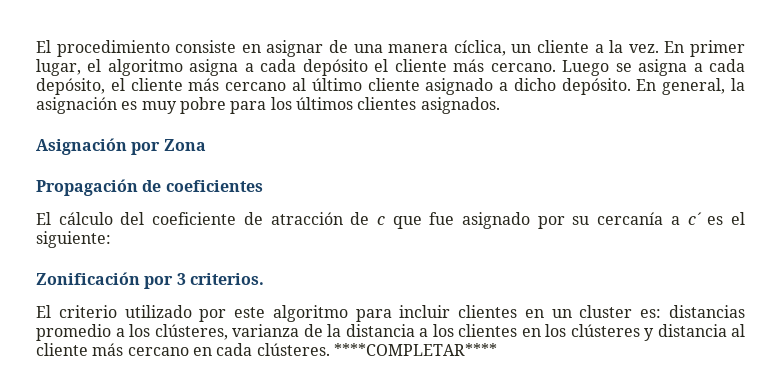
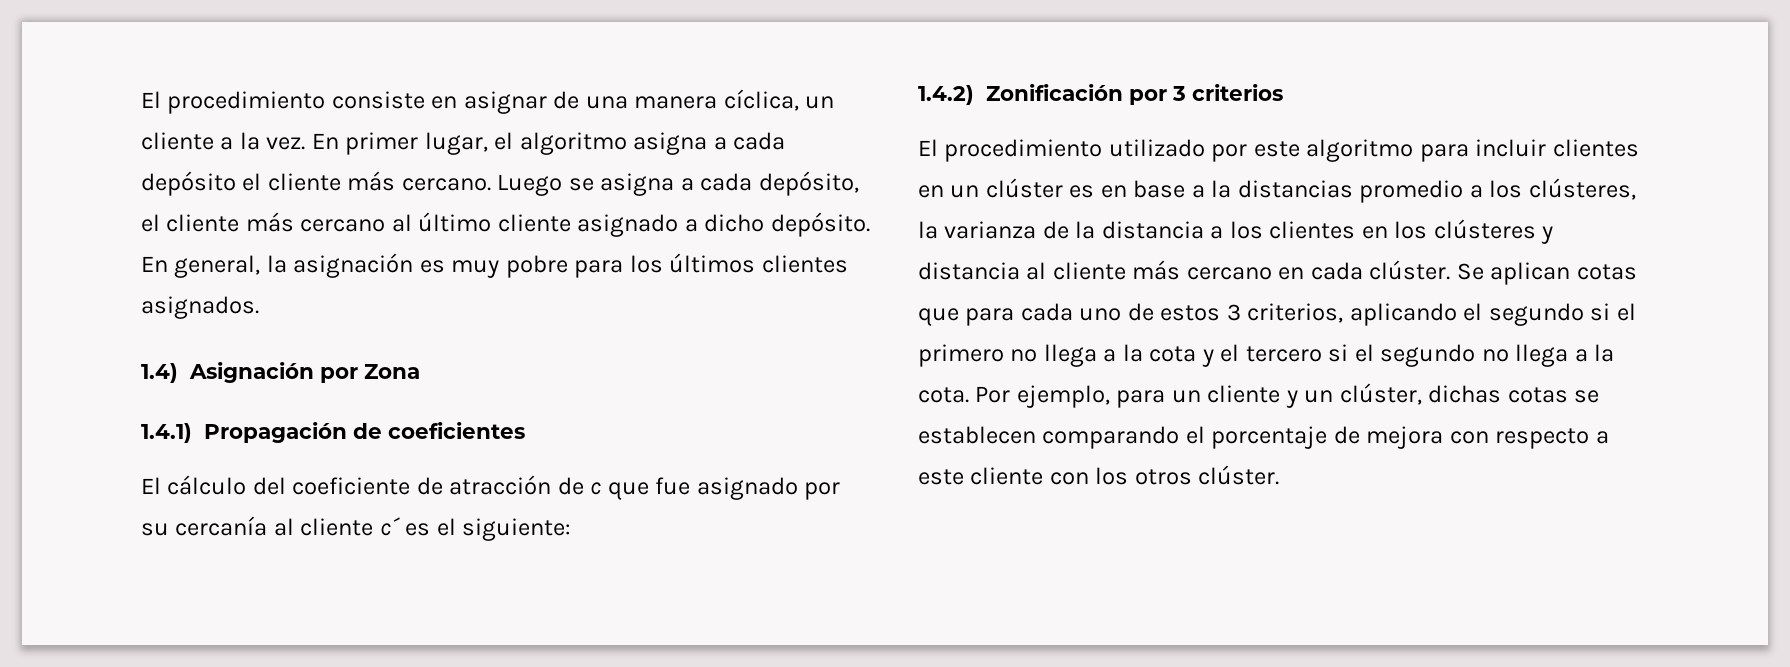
(500, 105) none -> [141,363,178,383] 1.4)
(206, 145) none -> [141,423,192,443] 1.4.1)
[670,216,680,225] a -> [273,518,374,536] al cliente
(111, 239) none -> [918,85,974,105] 1.4.2)
[189,273,264,285] [36,305,117,318] criterios. // El criterio -> [1192,84,1283,101] [918,139,1103,162] criterios // El procedimiento
[579,305,662,318] cluster es: -> [985,178,1232,198] clúster es en base a la
(228, 332) none -> [918,221,938,239] la
[256,343,497,356] clústeres. ****COMPLETAR**** -> [1369,260,1637,285] [918,303,1636,326] [918,344,1615,367] [918,383,1600,408] [918,426,1609,449] [918,465,1280,485] clúster. Se aplican cotas que para cada uno de estos 3 criterios, aplicando el segundo si el primero no llega a la cota y el tercero si el segundo no llega a la cota. Por ejemplo, para un cliente y un clúster, dichas cotas se establecen comparando el porcentaje de mejora con respecto a este cliente con los otros clúster.

